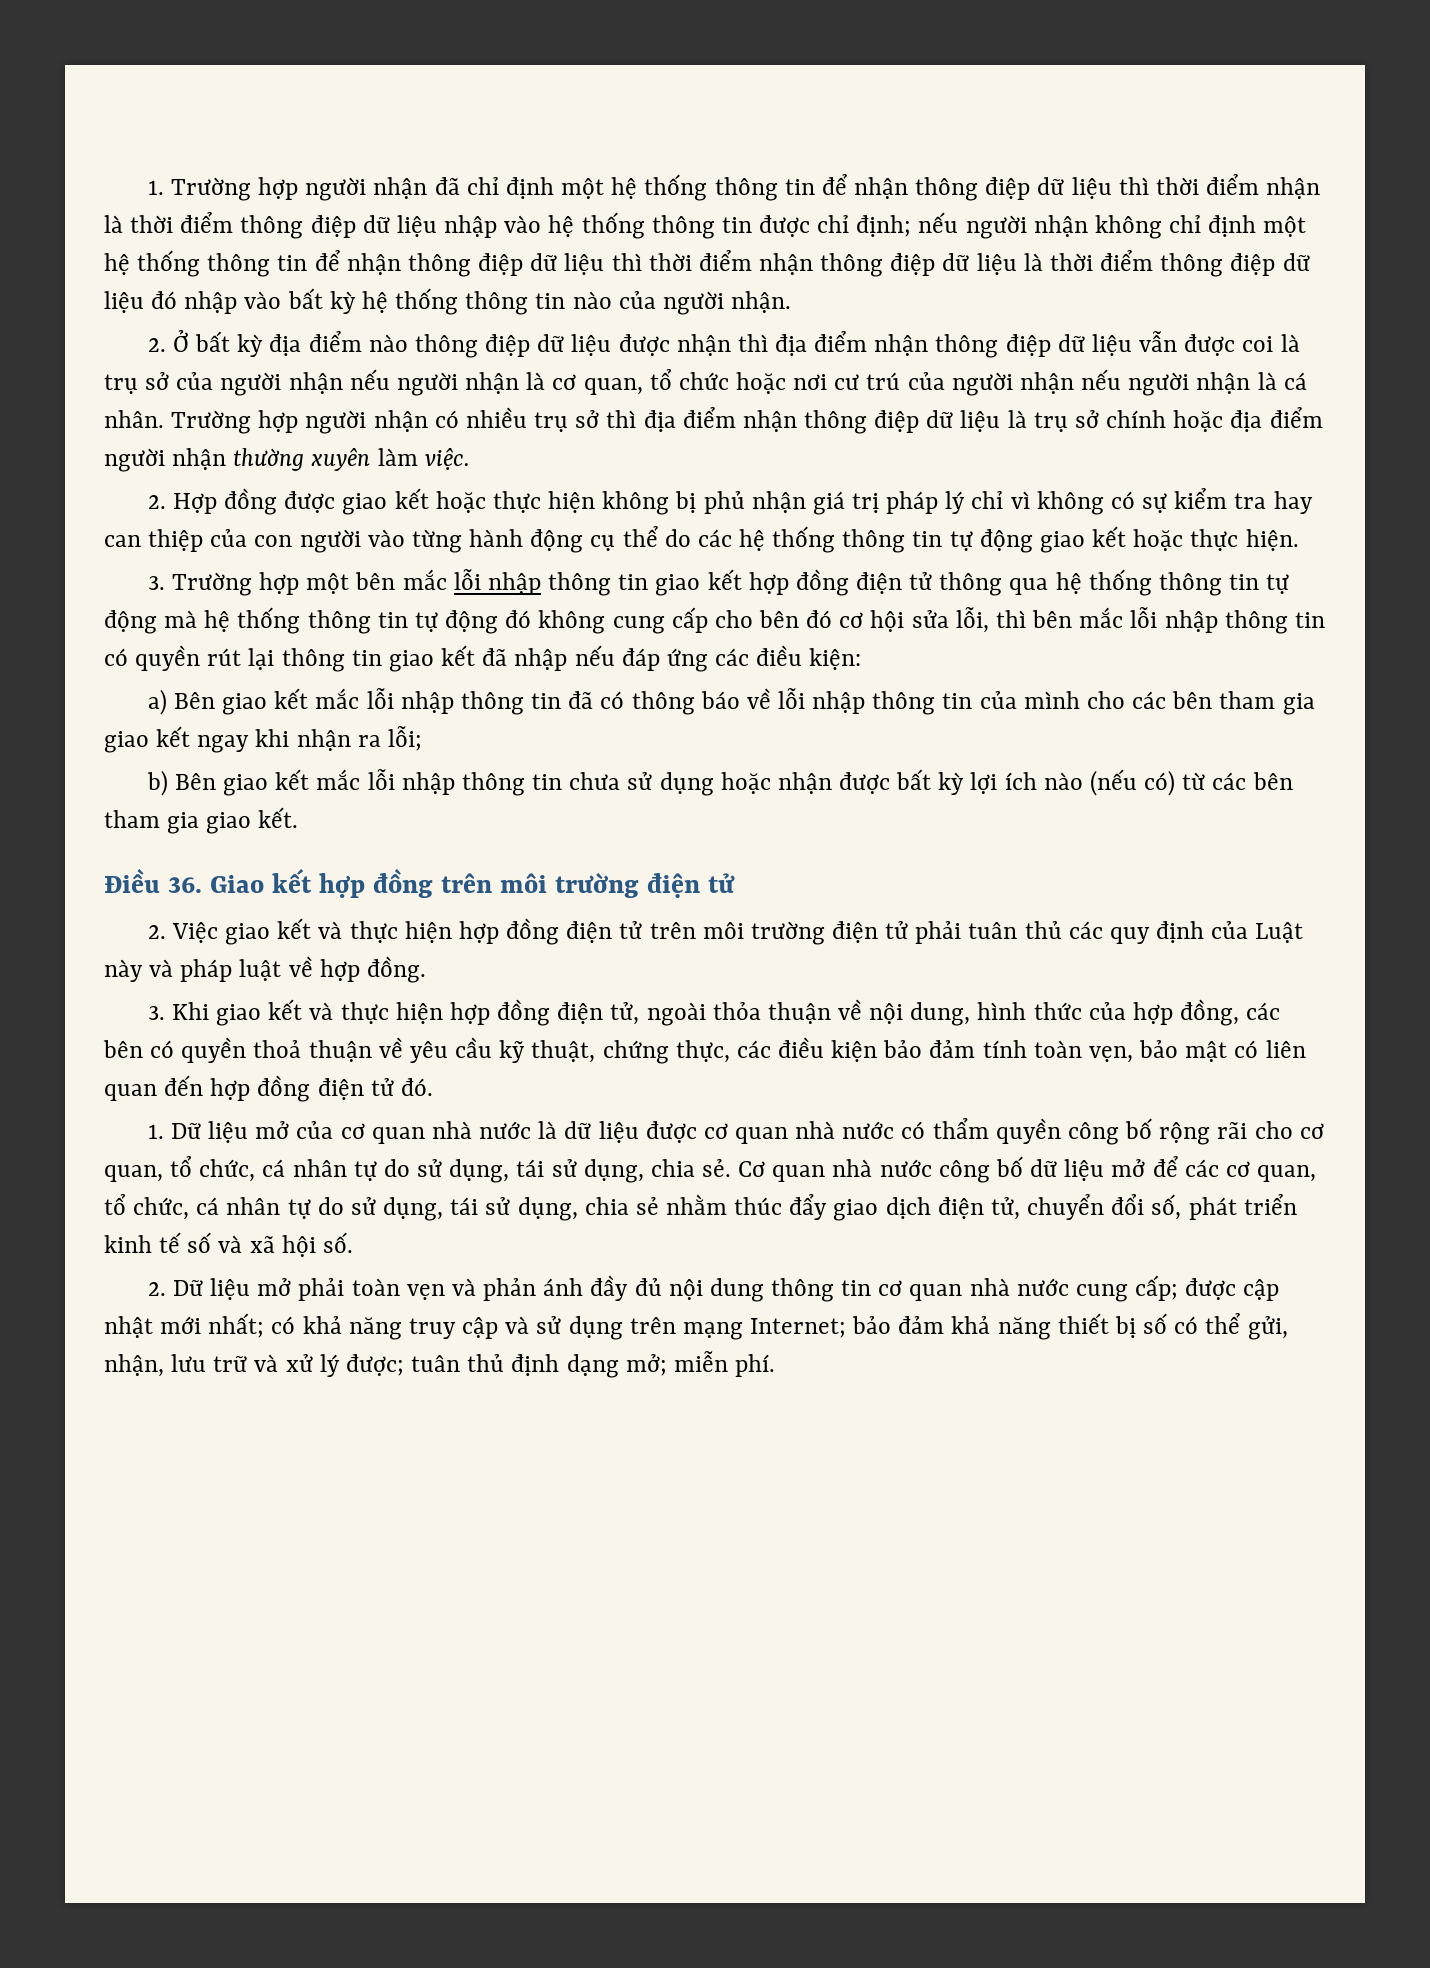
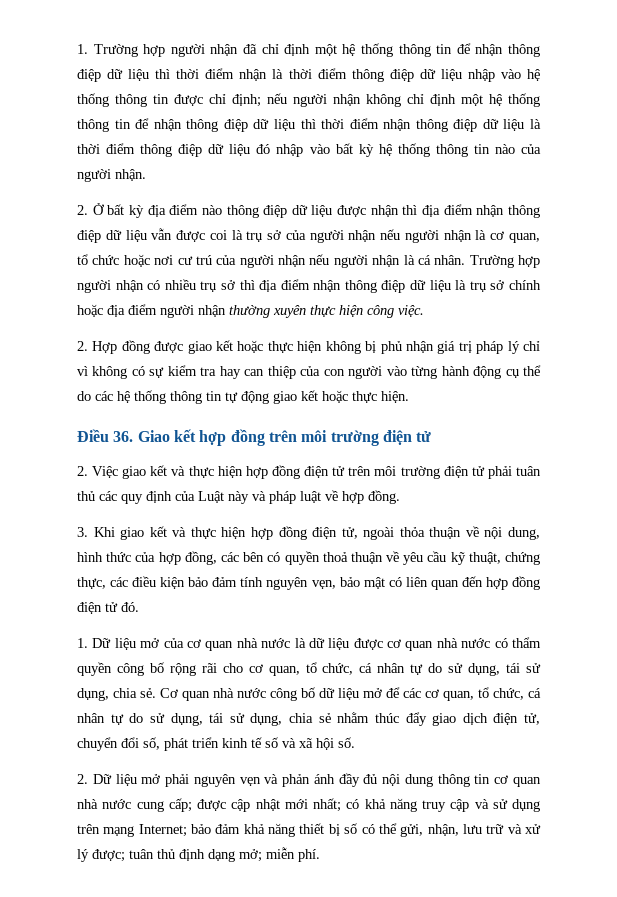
[377,448,418,466] làm -> [310,305,394,318] thực hiện công
[147,569,1290,596] [104,607,1325,634] [104,645,862,672] [147,688,1315,715] [104,726,422,753] [146,769,1293,796] [104,807,299,834] // 3. Trường hợp một bên mắc lỗi nhập thông tin giao kết hợp đồng điện tử thông qua hệ thống thông tin tự động mà hệ thống thông tin tự động đó không cung cấp cho bên đó cơ hội sửa lỗi, thì bên mắc lỗi nhập thông tin có quyền rút lại thông tin giao kết đã nhập nếu đáp ứng các điều kiện: // a) Bên giao kết mắc lỗi nhập thông tin đã có thông báo về lỗi nhập thông tin của mình cho các bên tham gia giao kết ngay khi nhận ra lỗi; // b) Bên giao kết mắc lỗi nhập thông tin chưa sử dụng hoặc nhận được bất kỳ lợi ích nào (nếu có) từ các bên tham gia giao kết. -> (409, 397) none
[1033,1040,1082,1058] toàn -> [266,577,309,590] nguyên
[351,1278,400,1296] toàn -> [193,774,236,787] nguyên

